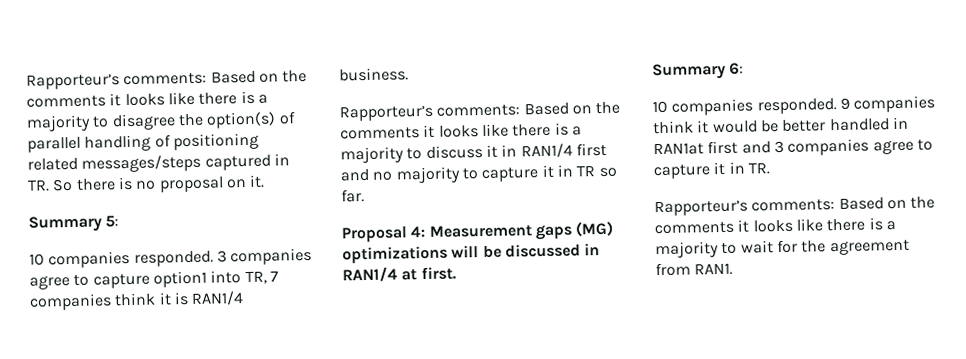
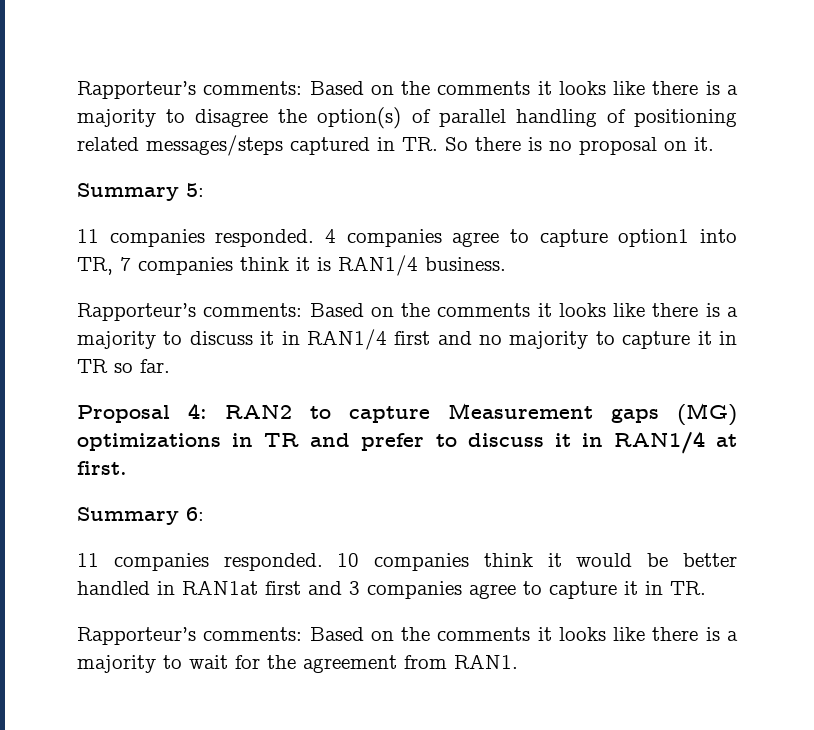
[29,250,227,269] 10 companies responded. 3 -> [77,229,336,247] 11 companies responded. 4
(426, 231) none -> [225,404,430,423] RAN2 to capture
[451,243,581,259] will be discussed -> [232,433,571,451] in TR and prefer to discuss it
[652,97,850,116] 10 companies responded. 9 -> [77,553,360,571] 11 companies responded. 10

